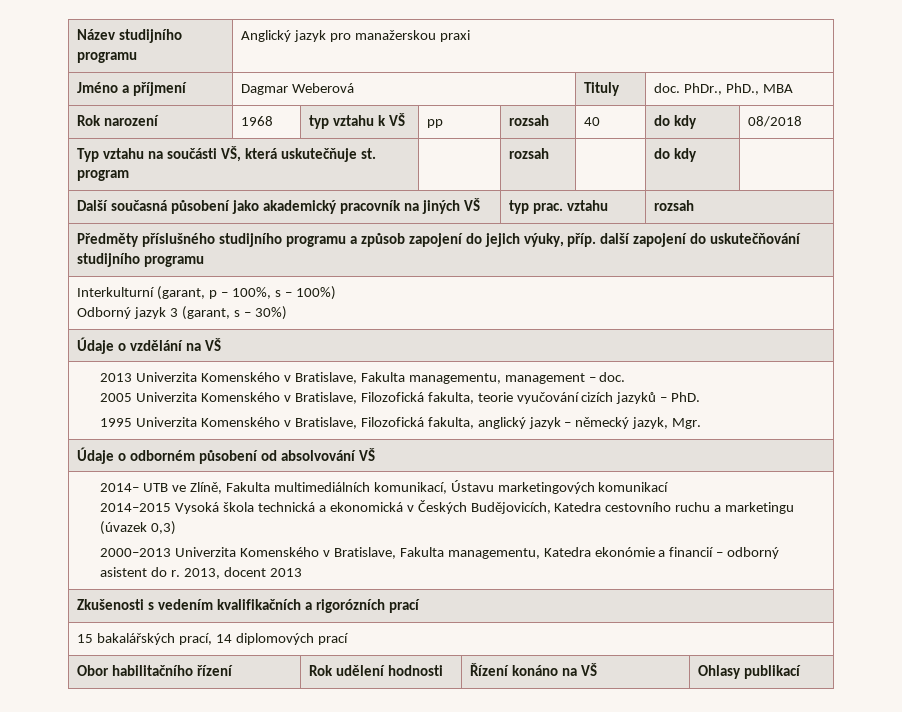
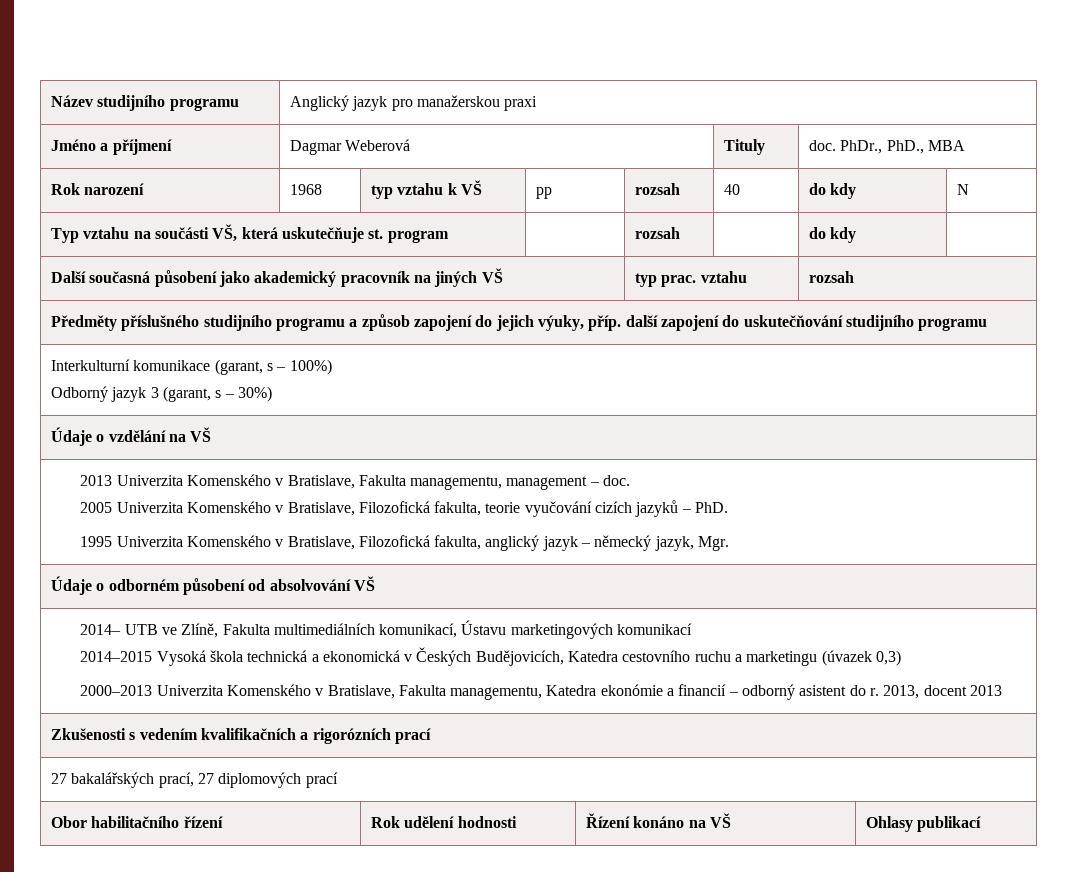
[748,116,803,127] 08/2018 -> [957,184,970,195] N
[157,286,271,300] (garant, p – 100%, -> [133,359,263,375] komunikace (garant,
[77,634,94,643] 15 -> [51,773,68,784] 27
[216,634,233,643] 14 -> [198,773,215,784] 27

